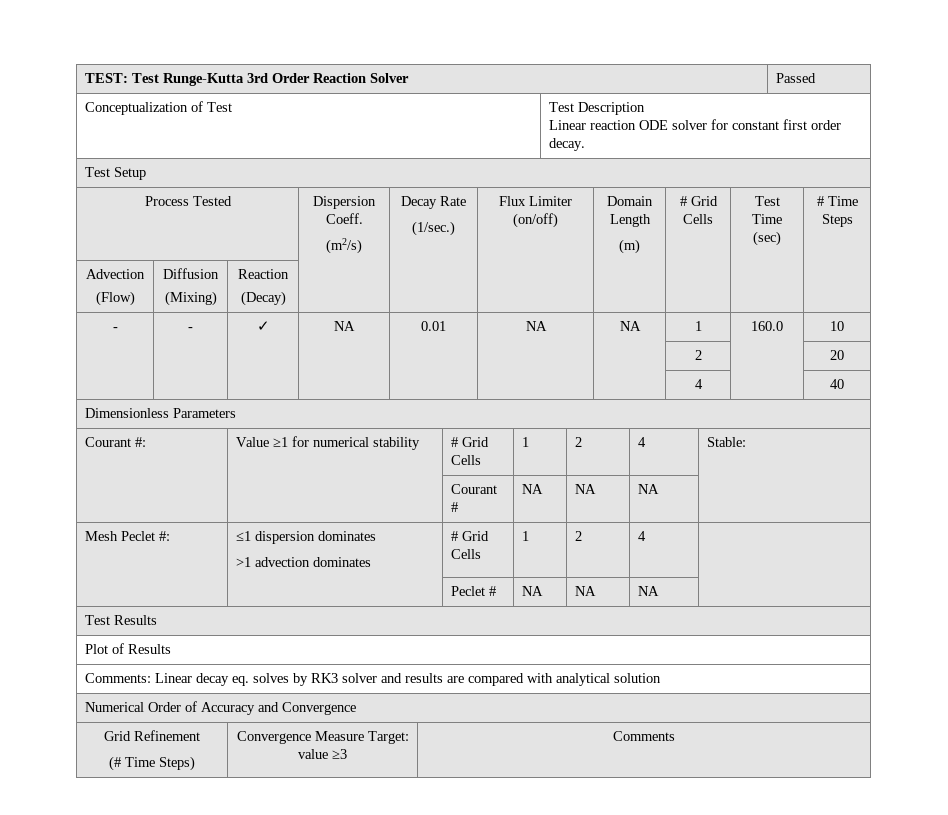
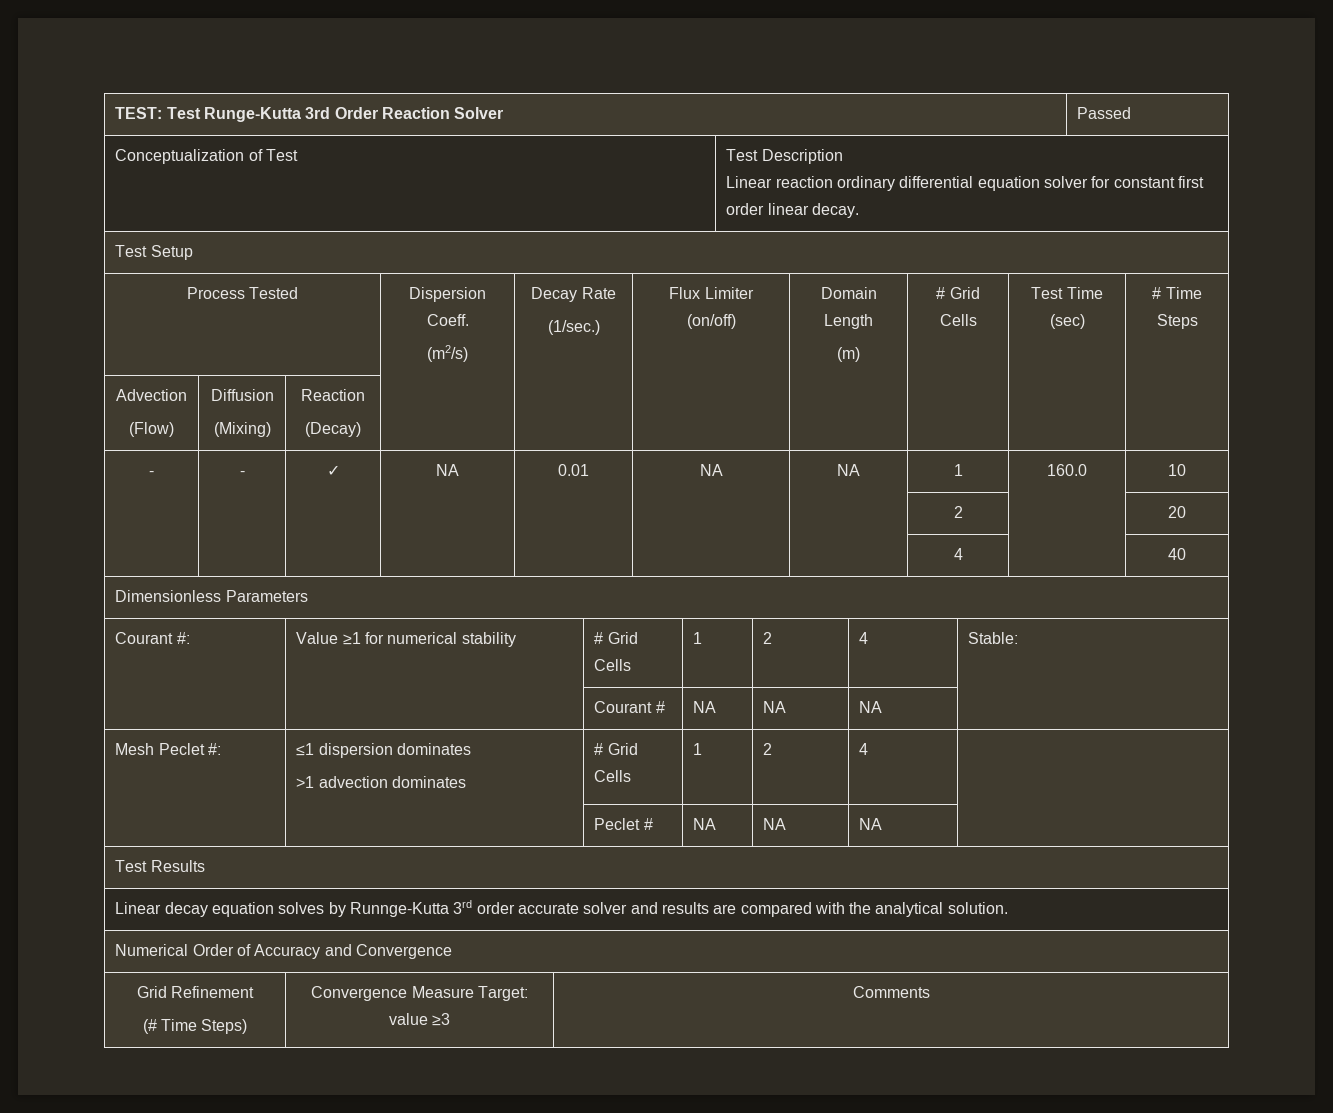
[639,120,669,130] ODE -> [836,176,1040,191] ordinary differential equation
(842, 125) none -> [767,203,809,215] linear
[85,643,172,654] [85,673,152,683] Plot of Results // Comments: -> (205, 866) none
[232,676,250,686] eq. -> [211,902,274,917] equation
[311,673,339,683] RK3 -> [349,900,579,917] Runnge-Kutta 3rd order accurate
[556,673,662,686] analytical solution -> [849,902,1008,917] the analytical solution.

